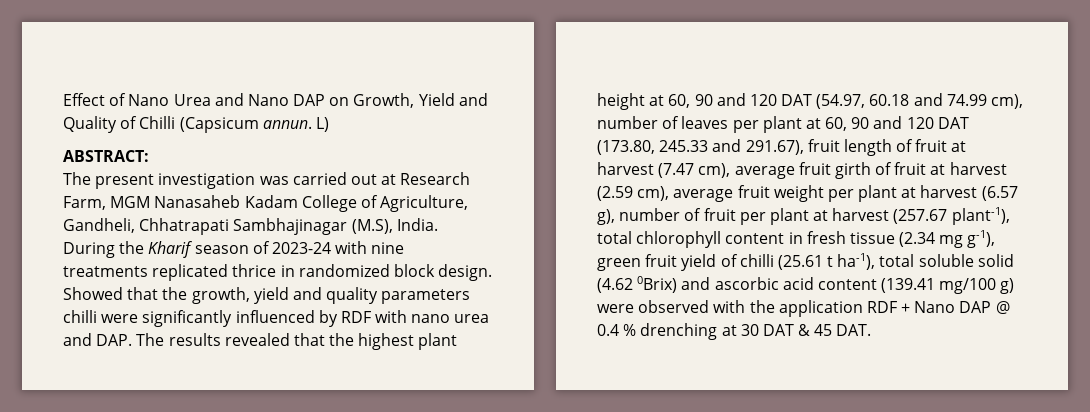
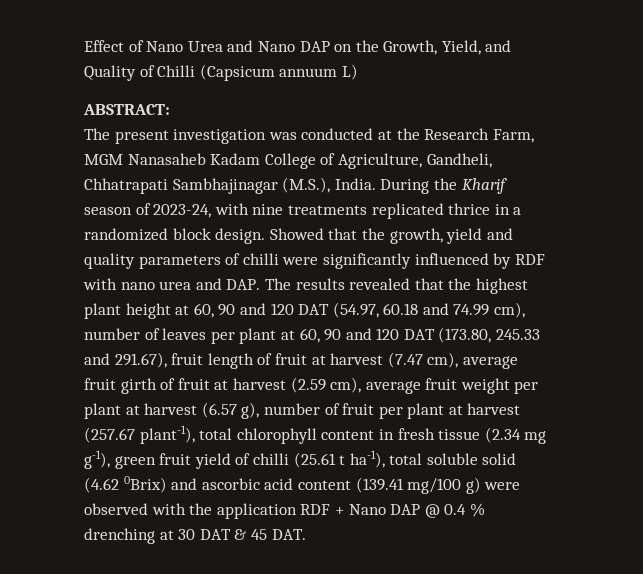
[353,93,455,108] Growth, Yield -> [355,40,481,55] the Growth, Yield,
[262,120,312,129] annun. -> [279,68,338,77] annuum
[292,172,397,185] carried out at -> [301,128,420,140] conducted at the
[351,219,393,234] (M.S), -> [282,177,331,193] (M.S.),
[271,242,331,254] 2023-24 -> [153,204,212,218] 2023-24,
(295, 271) none -> [513,207,522,215] a
(471, 296) none -> [225,253,241,265] of

